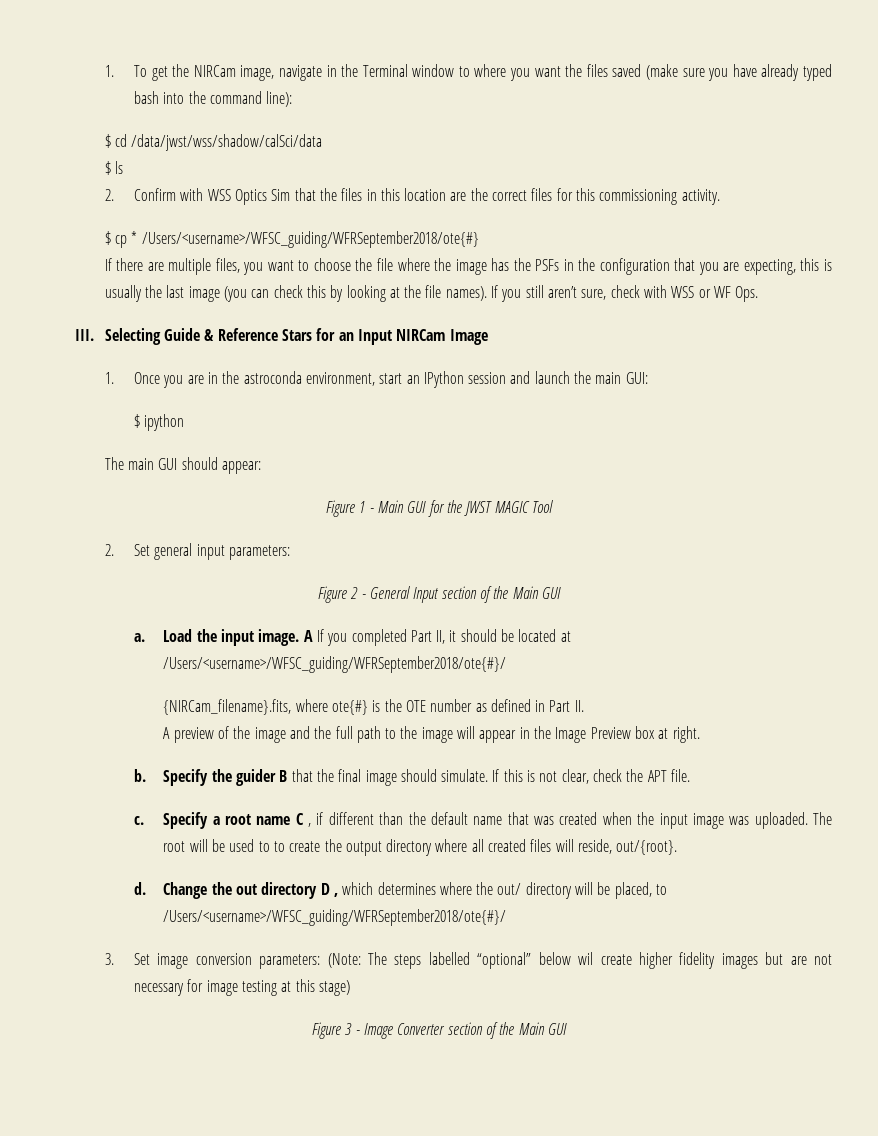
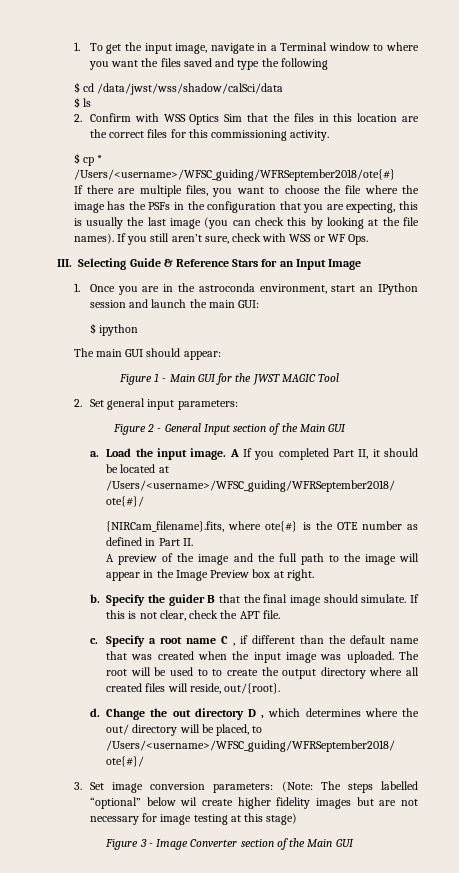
[193,65,236,77] NIRCam -> [144,43,172,54] input
[341,64,359,77] the -> [270,45,277,51] a
[646,64,833,81] [133,91,293,107] (make sure you have already typed bash into the command line): -> [215,58,328,70] and type the following
[396,329,446,341] NIRCam -> (326, 264) none

